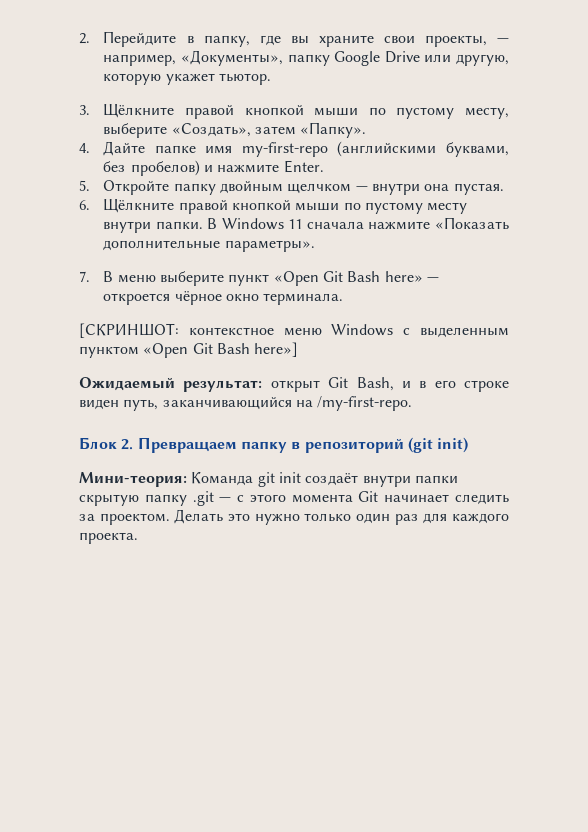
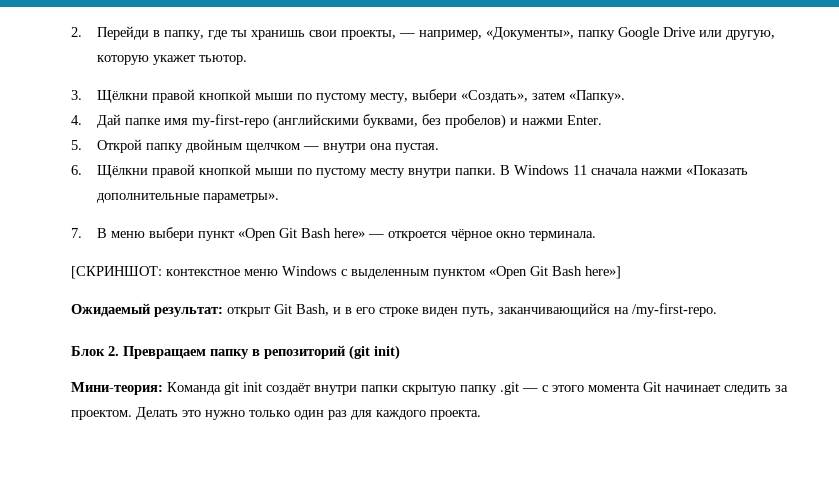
[79,31,177,47] 2. Перейдите -> [71,26,149,40] 2. Перейди
[290,35,374,47] вы храните -> [230,30,305,40] ты хранишь
[103,104,175,118] Щёлкните -> [96,90,148,103] Щёлкни
[103,123,168,138] выберите -> [411,89,457,103] выбери
[103,141,146,156] Дайте -> [96,114,121,128] Дай
[217,164,280,173] нажмите -> [521,118,563,125] нажми
[103,180,170,195] Откройте -> [96,139,142,153] Открой
[103,199,175,213] Щёлкните -> [96,165,148,178] Щёлкни
[368,221,431,230] нажмите -> [640,168,682,175] нажми
[160,271,225,286] выберите -> [148,227,194,241] выбери

